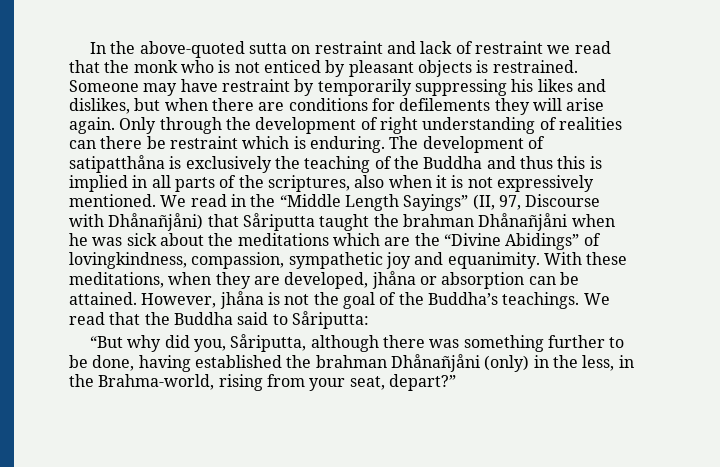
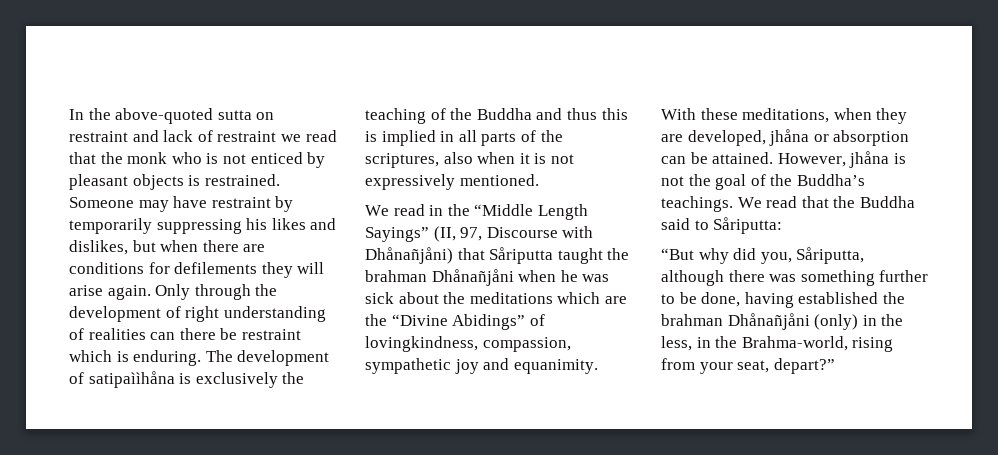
[69,155,165,173] satipatthåna -> [88,371,175,388] satipaììhåna
(156, 200) none -> (539, 180) //

